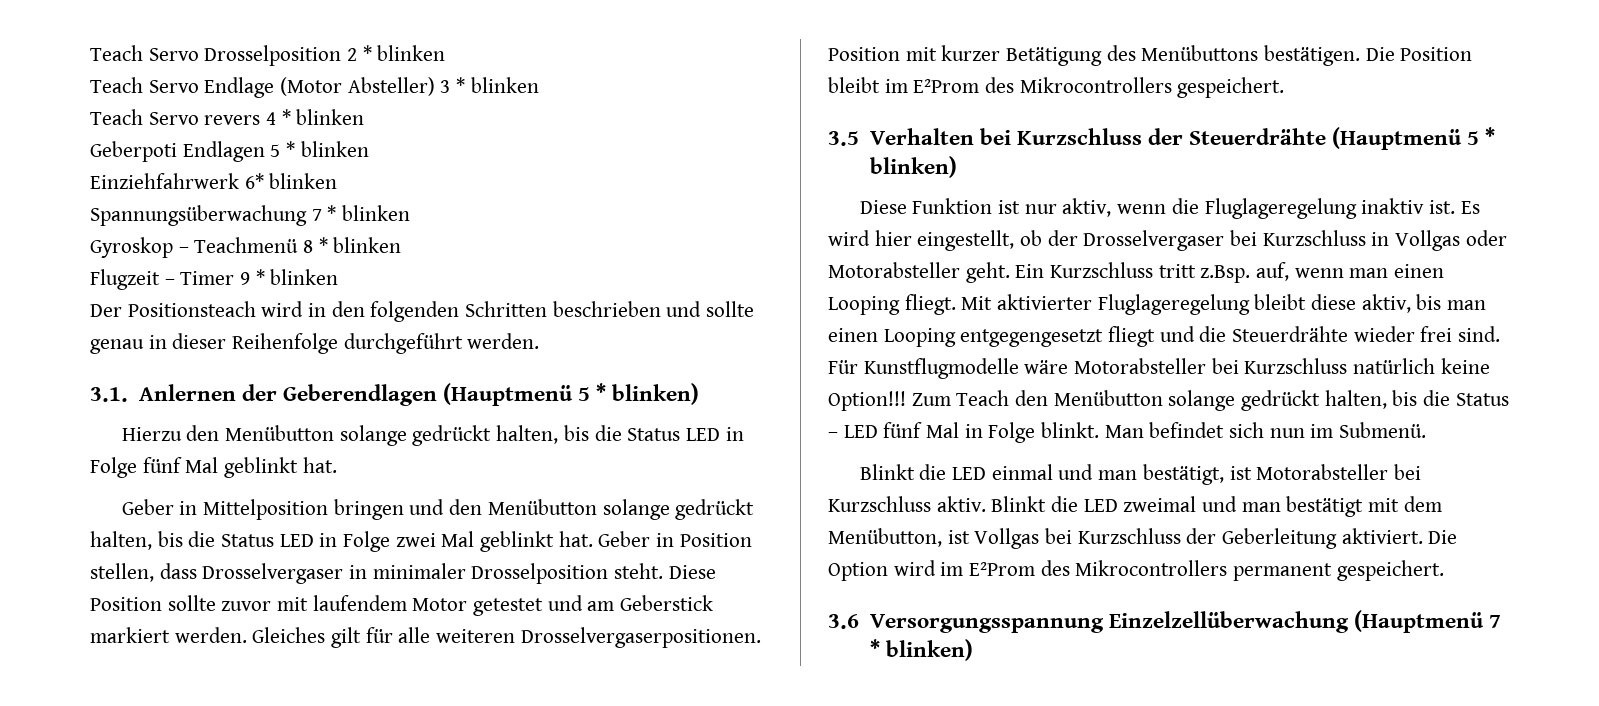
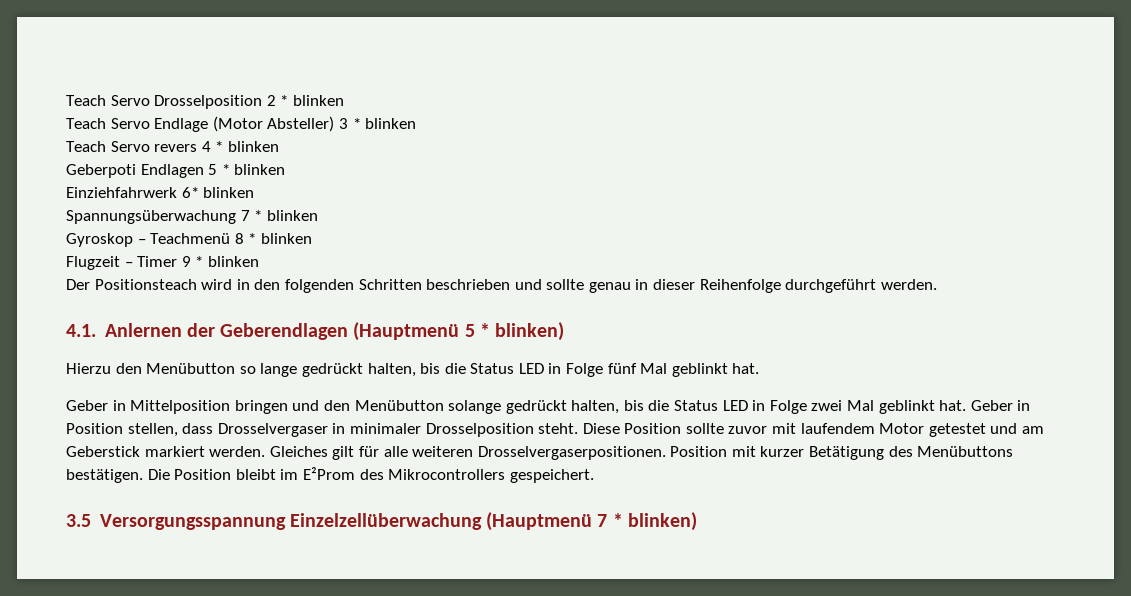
[90,387,128,402] 3.1. -> [66,324,96,337] 4.1.
[339,425,407,446] solange -> [239,363,298,377] so lange
[869,127,1496,150] [869,156,957,178] [859,198,1480,219] [828,230,1507,251] [828,262,1445,283] [828,294,1487,315] [828,326,1501,347] [828,358,1490,379] [828,390,1509,411] [828,422,1427,443] [859,464,1421,485] [828,496,1442,517] [828,528,1458,549] [828,560,1444,581] [828,614,859,629] Verhalten bei Kurzschluss der Steuerdrähte (Hauptmenü 5 * blinken) // Diese Funktion ist nur aktiv, wenn die Fluglageregelung inaktiv ist. Es wird hier eingestellt, ob der Drosselvergaser bei Kurzschluss in Vollgas oder Motorabsteller geht. Ein Kurzschluss tritt z.Bsp. auf, wenn man einen Looping fliegt. Mit aktivierter Fluglageregelung bleibt diese aktiv, bis man einen Looping entgegengesetzt fliegt und die Steuerdrähte wieder frei sind. Für Kunstflugmodelle wäre Motorabsteller bei Kurzschluss natürlich keine Option!!! Zum Teach den Menübutton solange gedrückt halten, bis die Status – LED fünf Mal in Folge blinkt. Man befindet sich nun im Submenü. // Blinkt die LED einmal und man bestätigt, ist Motorabsteller bei Kurzschluss aktiv. Blinkt die LED zweimal und man bestätigt mit dem Menübutton, ist Vollgas bei Kurzschluss der Geberleitung aktiviert. Die Option wird im E²Prom des Mikrocontrollers permanent gespeichert. // 3.6 -> (91, 520) none

